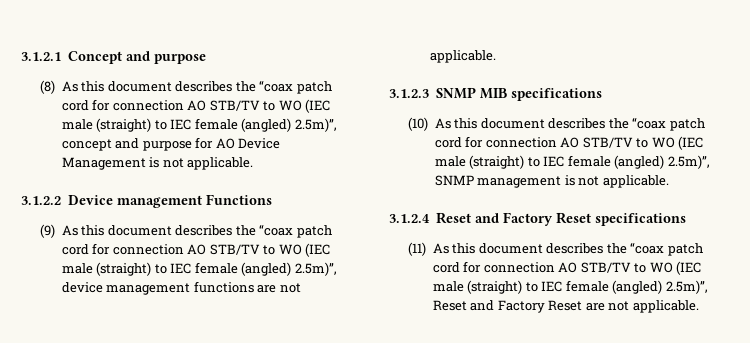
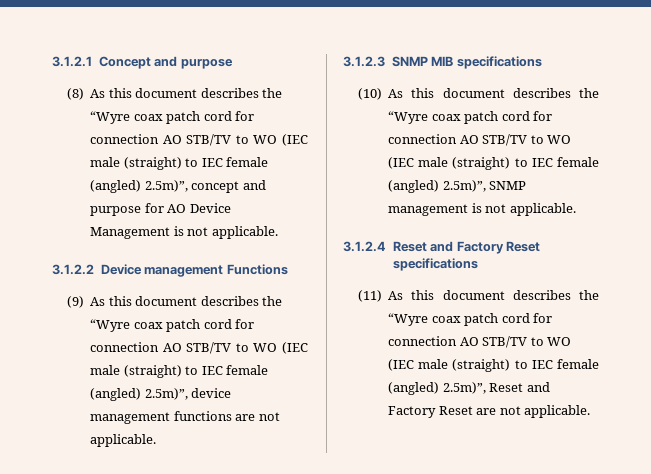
[259,80,294,92] “coax -> [89,111,163,124] “Wyre coax
[259,224,294,236] “coax -> [89,319,163,332] “Wyre coax
[632,117,667,129] “coax -> [387,111,461,124] “Wyre coax
[630,242,665,254] “coax -> [387,313,461,326] “Wyre coax

